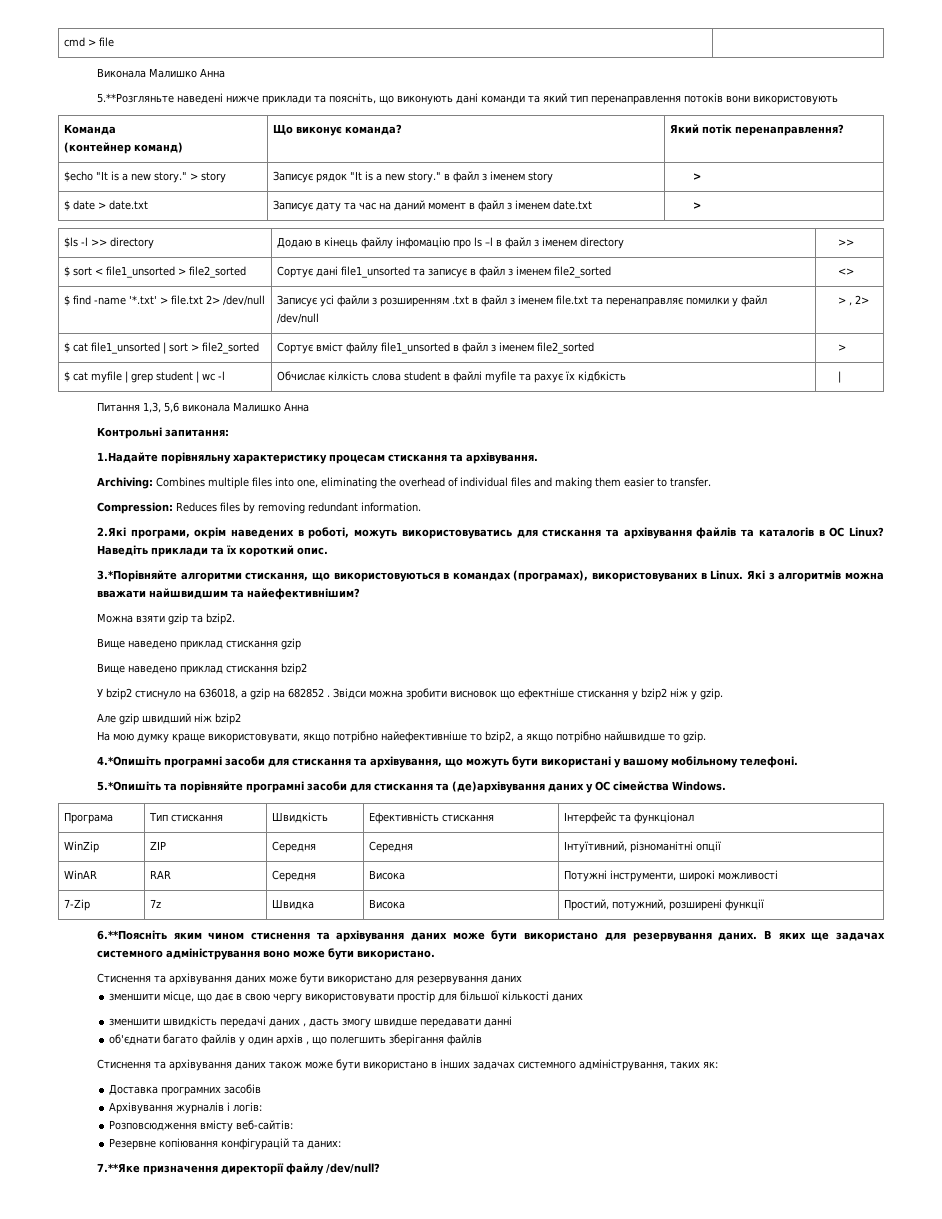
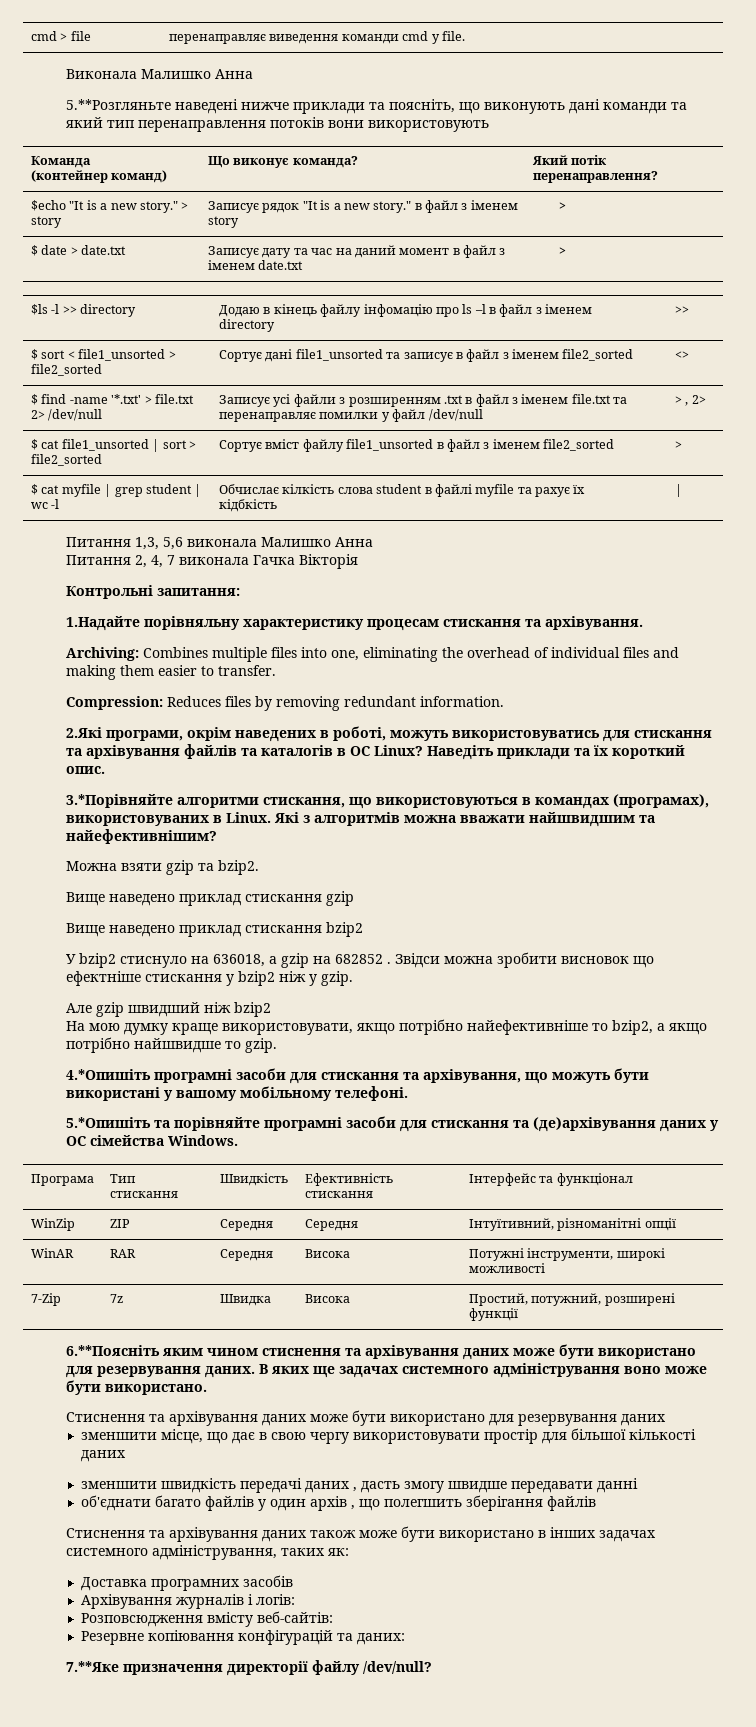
(114, 42) none -> [168,31,465,44] перенаправляє виведення команди cmd у file.
(309, 407) none -> [65,554,358,569] // Питання 2, 4, 7 виконала Гачка Вікторія

